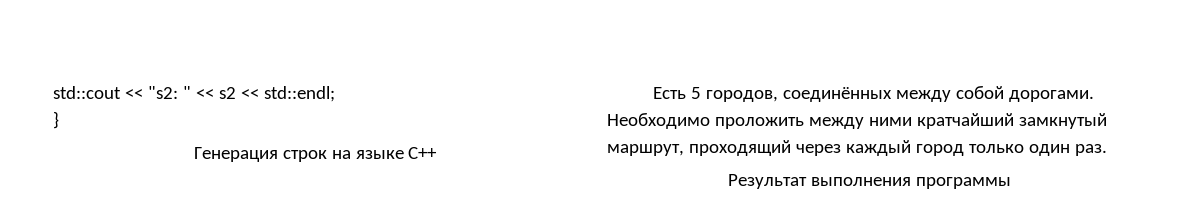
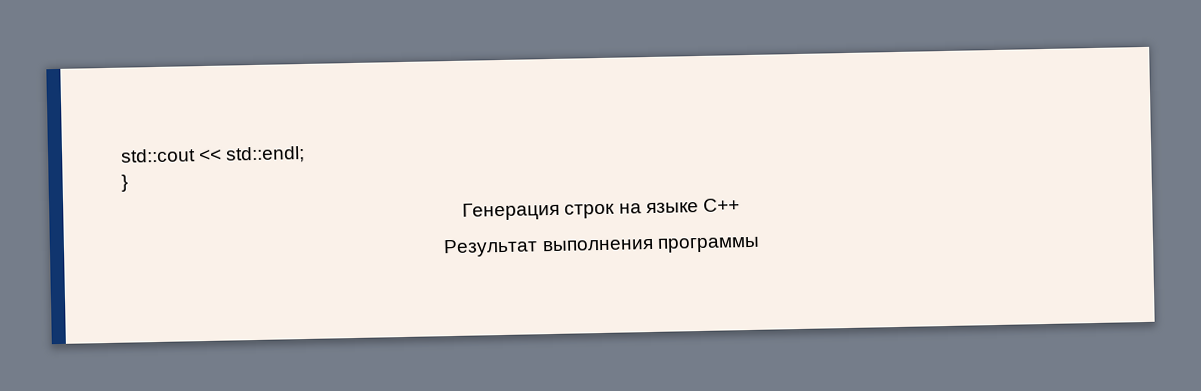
[147,86,259,99] "s2: " << s2 << -> (223, 155) none
[653,86,1095,102] [607,113,1107,129] [607,140,1107,156] // Eсть 5 городов, соединённых между собой дорогами. Необходимо проложить между ними кратчайший замкнутый маршрут, проходящий через каждый город только один раз. -> (740, 205) none

